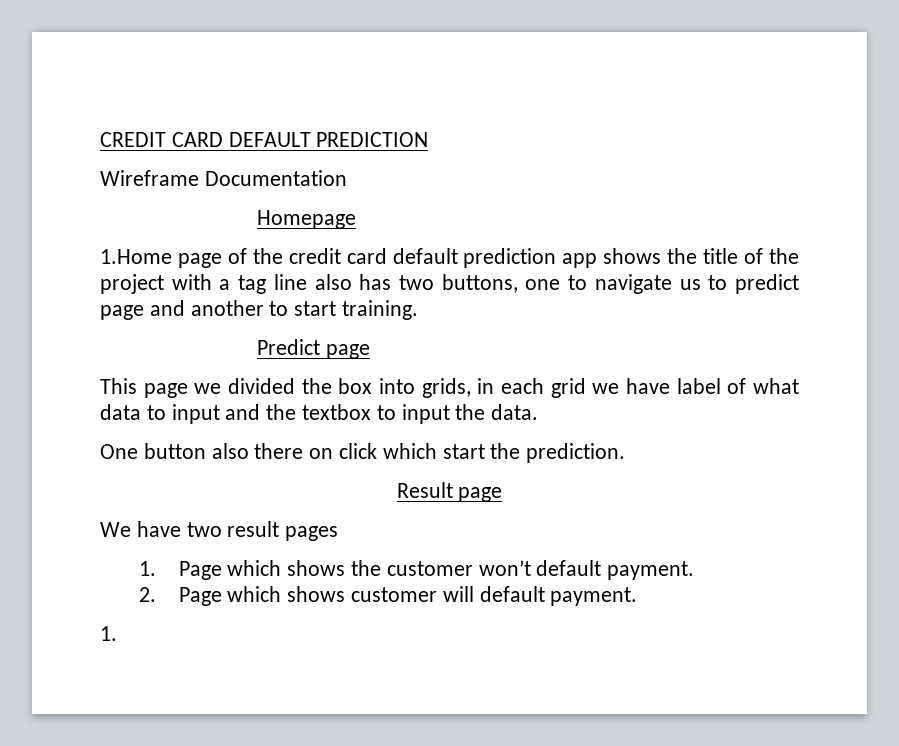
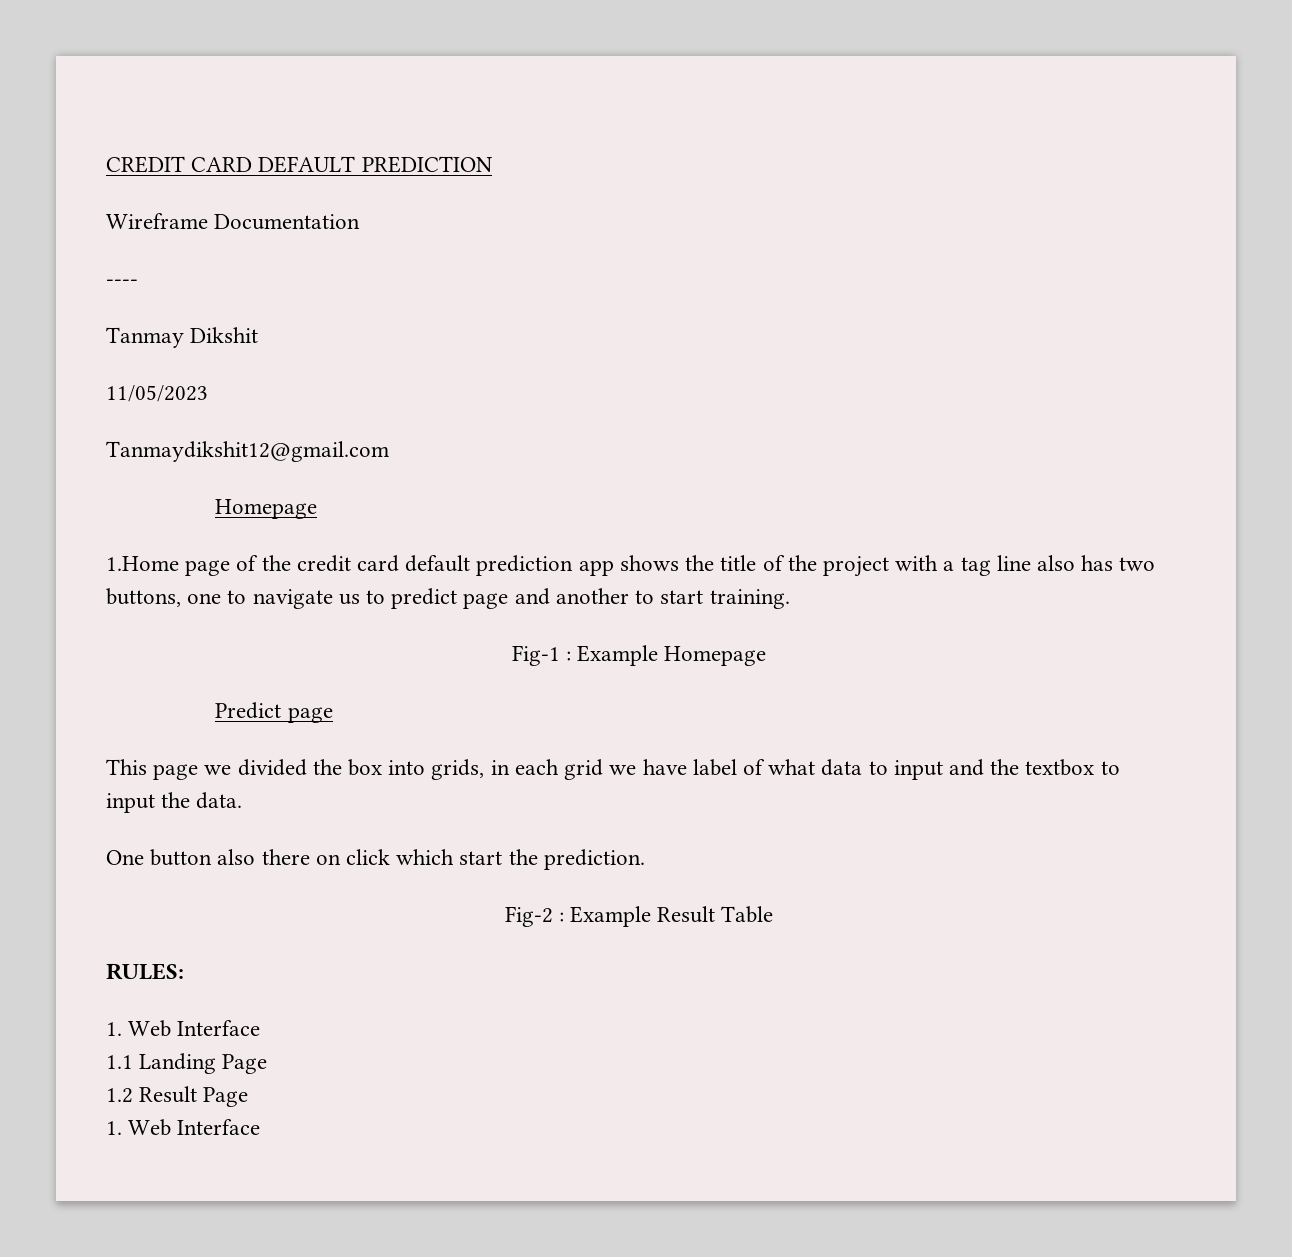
(347, 178) none -> [106,279,138,286] [106,327,259,348] [106,385,208,402] [106,441,389,462] // ---- // Tanmay Dikshit // 11/05/2023 // Tanmaydikshit12@gmail.com
(419, 310) none -> [511,645,767,666] // Fig-1 : Example Homepage
[396,482,503,502] [100,521,339,541] [139,560,695,580] [139,586,638,606] [100,626,117,641] Result page // We have two result pages // 1. Page which shows the customer won’t default payment. // 2. Page which shows customer will default payment. // 1. -> [504,906,774,927] [106,963,184,980] [106,1020,261,1037] [106,1053,268,1074] [106,1086,249,1107] [106,1119,261,1136] Fig-2 : Example Result Table // RULES: // 1. Web Interface // 1.1 Landing Page // 1.2 Result Page // 1. Web Interface

